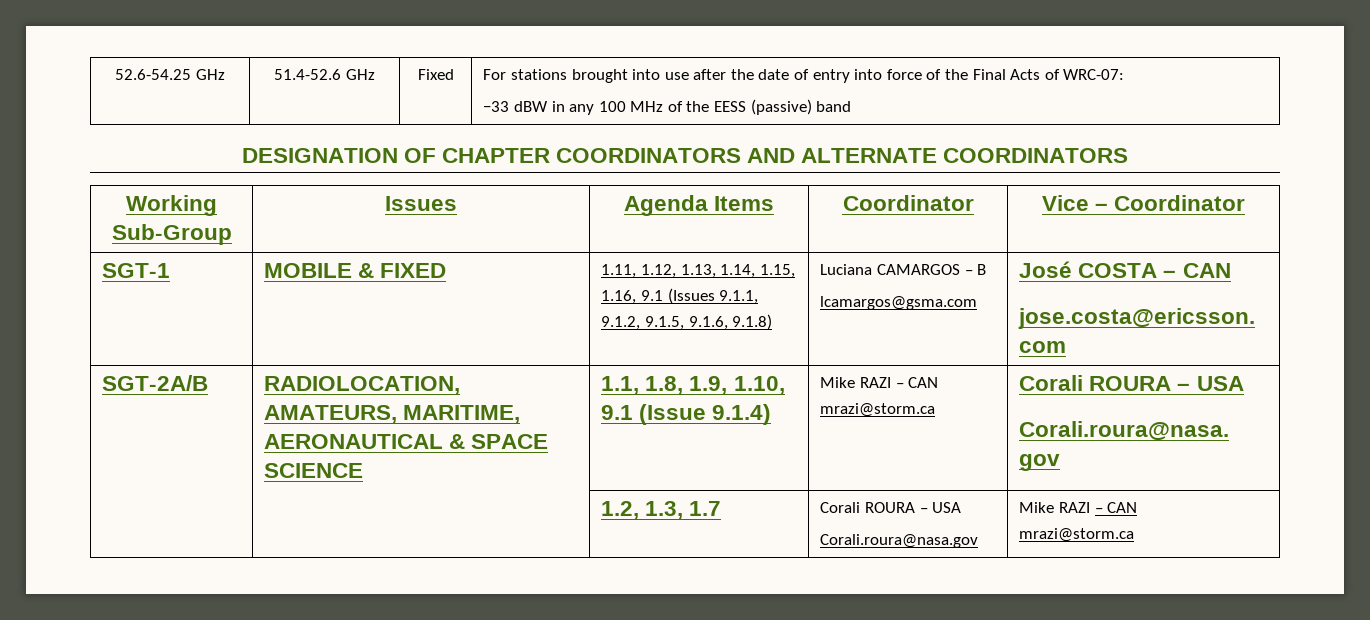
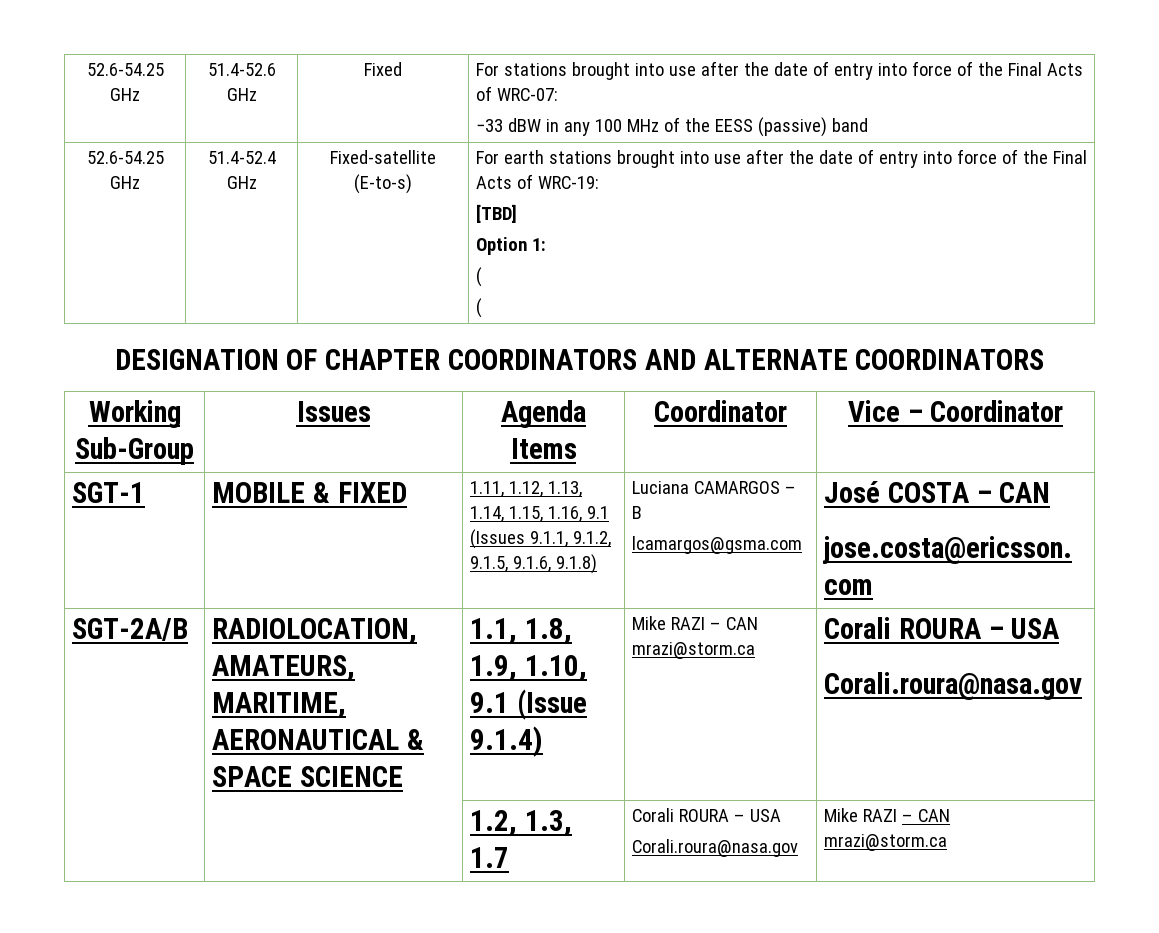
(852, 106) none -> [86,151,164,164] [110,176,140,189] [207,151,276,164] [226,176,257,189] [330,150,436,164] [354,174,412,194] [475,149,1087,168] [475,174,599,189] [475,204,517,223] [475,237,546,255] [475,267,482,287] [475,298,482,318] // 52.6-54.25 GHz | 51.4-52.4 GHz | Fixed-satellite (E-to-s) | For earth stations brought into use after the date of entry into force of the Final Acts of WRC-19: // [TBD] // Option 1: // ( // (

